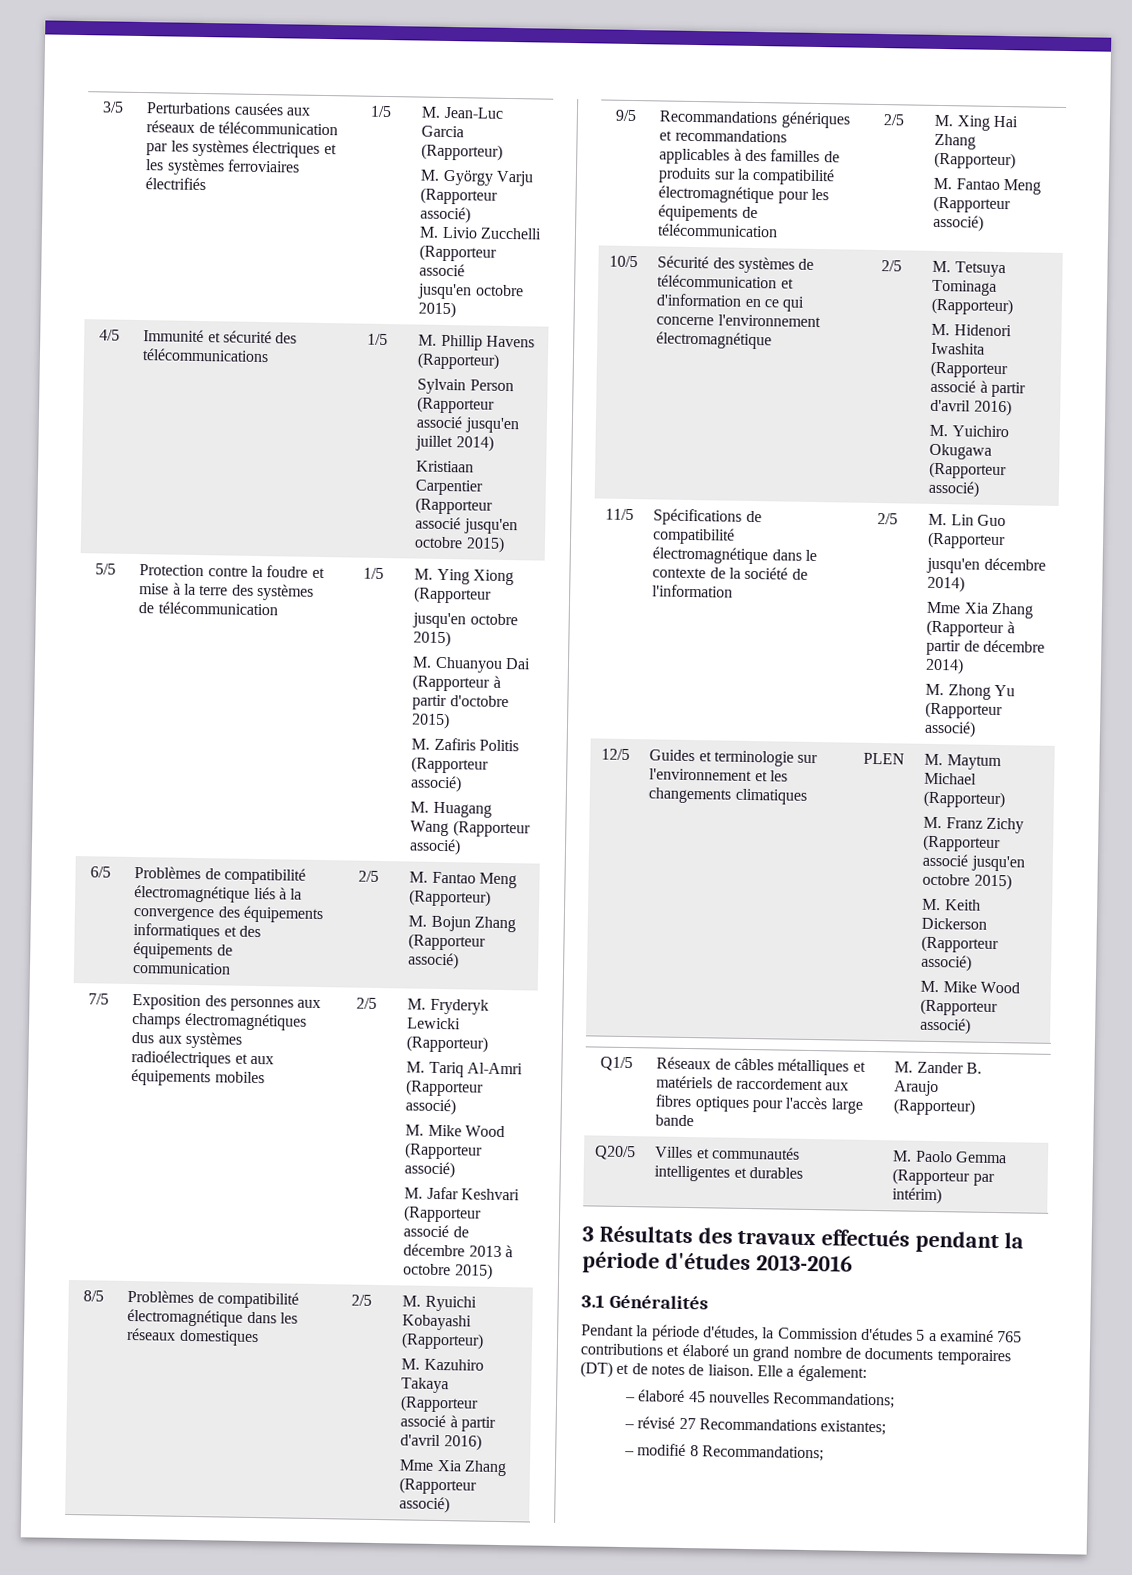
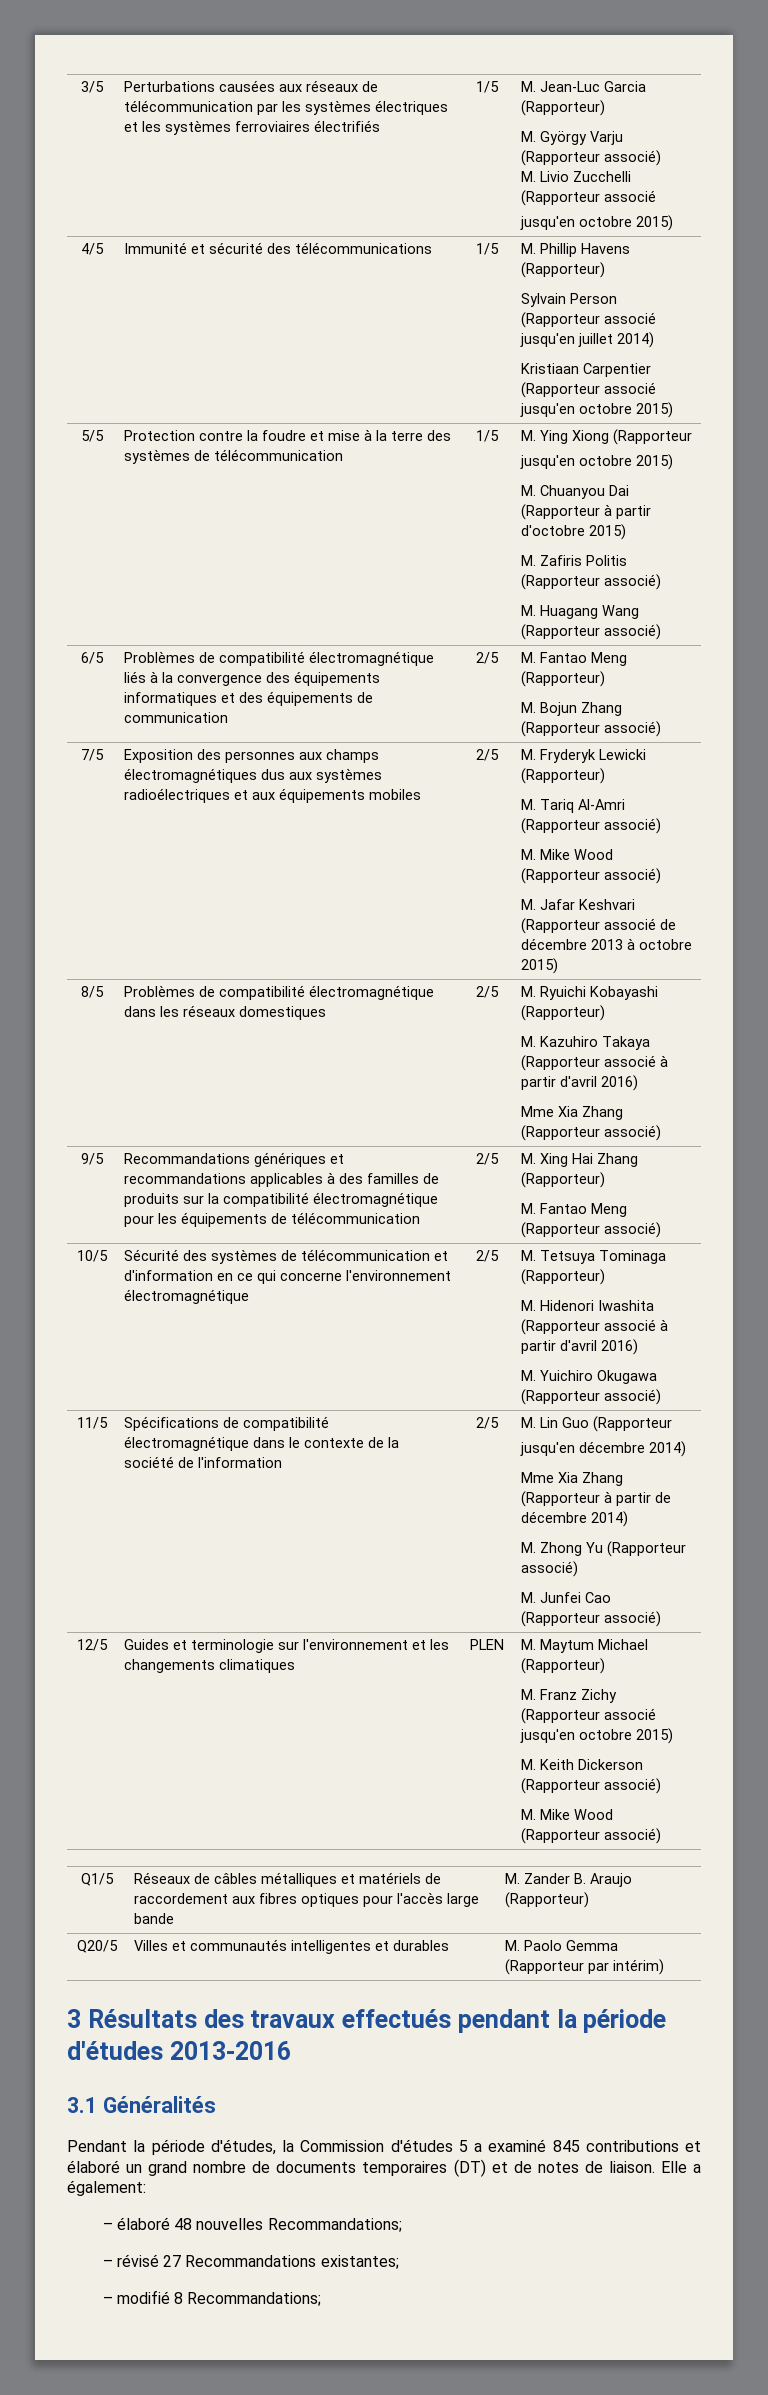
(977, 729) none -> [520,1592,611,1603] [520,1611,661,1627] // M. Junfei Cao (Rapporteur associé)
[997,1331,1023,1343] 765 -> [552,2140,580,2152] 845
[688,1391,706,1403] 45 -> [174,2218,193,2230] 48

